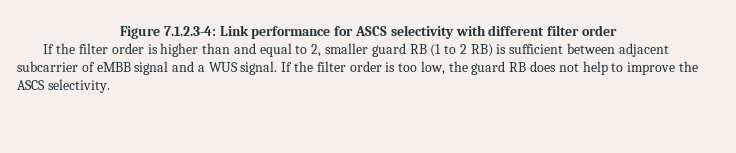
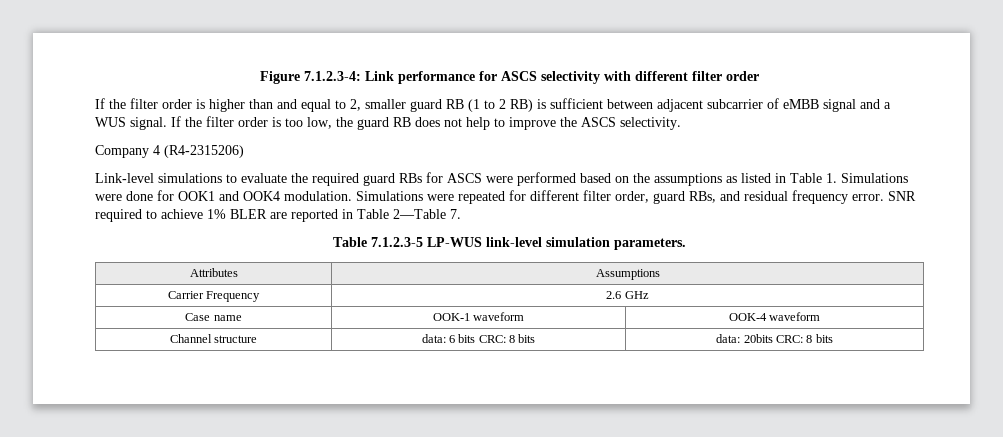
(110, 86) none -> [95,145,244,158] [95,172,908,186] [95,190,916,204] [95,209,461,222] [333,237,686,250] [189,268,238,277] [595,269,660,280] [167,291,261,302] [606,291,649,299] [185,313,242,321] [432,312,525,321] [728,312,821,321] [169,334,258,343] [421,334,536,343] [716,334,833,343] // Company 4 (R4-2315206) // Link-level simulations to evaluate the required guard RBs for ASCS were performed based on the assumptions as listed in Table 1. Simulations were done for OOK1 and OOK4 modulation. Simulations were repeated for different filter order, guard RBs, and residual frequency error. SNR required to achieve 1% BLER are reported in Table 2—Table 7. // Table 7.1.2.3-5 LP-WUS link-level simulation parameters. // Attributes | Assumptions // Carrier Frequency | 2.6 GHz // Case name | OOK-1 waveform | OOK-4 waveform // Channel structure | data: 6 bits CRC: 8 bits | data: 20bits CRC: 8 bits

